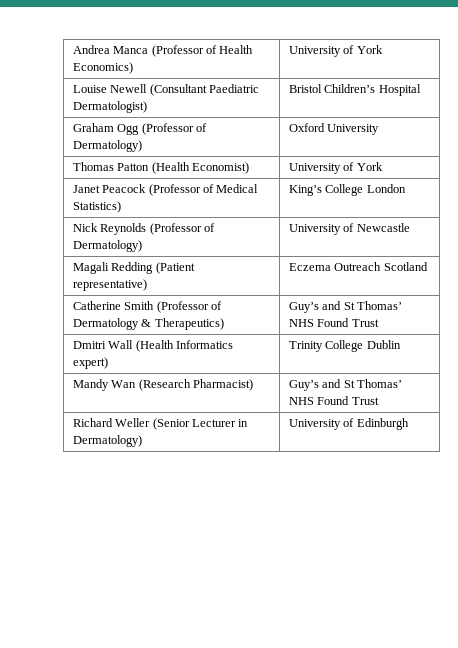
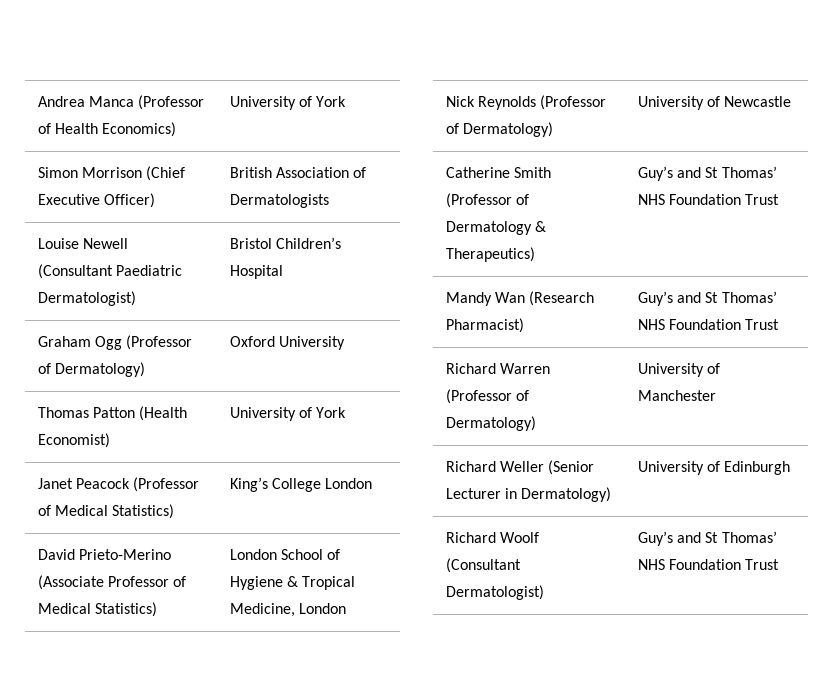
(383, 49) none -> [37,166,186,181] [37,193,155,208] [229,167,367,178] [229,194,329,208] // Simon Morrison (Chief Executive Officer) | British Association of Dermatologists
(406, 188) none -> [37,549,171,560] [37,575,187,590] [37,602,157,617] [229,549,341,560] [229,576,356,590] [229,603,346,617] // David Prieto-Merino (Associate Professor of Medical Statistics) | London School of Hygiene & Tropical Medicine, London
[72,262,195,274] [72,279,147,291] [288,262,428,271] // Magali Redding (Patient representative) | Eczema Outreach Scotland -> (792, 101) none
[317,318,379,327] [72,340,233,352] [72,357,108,369] [288,340,401,352] Found Trust // Dmitri Wall (Health Informatics expert) | Trinity College Dublin -> [668,194,780,205] Foundation Trust
[317,396,379,405] Found Trust -> [668,319,780,330] [445,363,550,374] [445,389,529,404] [445,416,536,431] [637,363,720,377] [637,390,716,401] Foundation Trust // Richard Warren (Professor of Dermatology) | University of Manchester
(409, 424) none -> [445,532,539,543] [445,558,521,573] [445,585,544,600] [637,531,777,546] [637,559,780,570] // Richard Woolf (Consultant Dermatologist) | Guy’s and St Thomas’ NHS Foundation Trust

